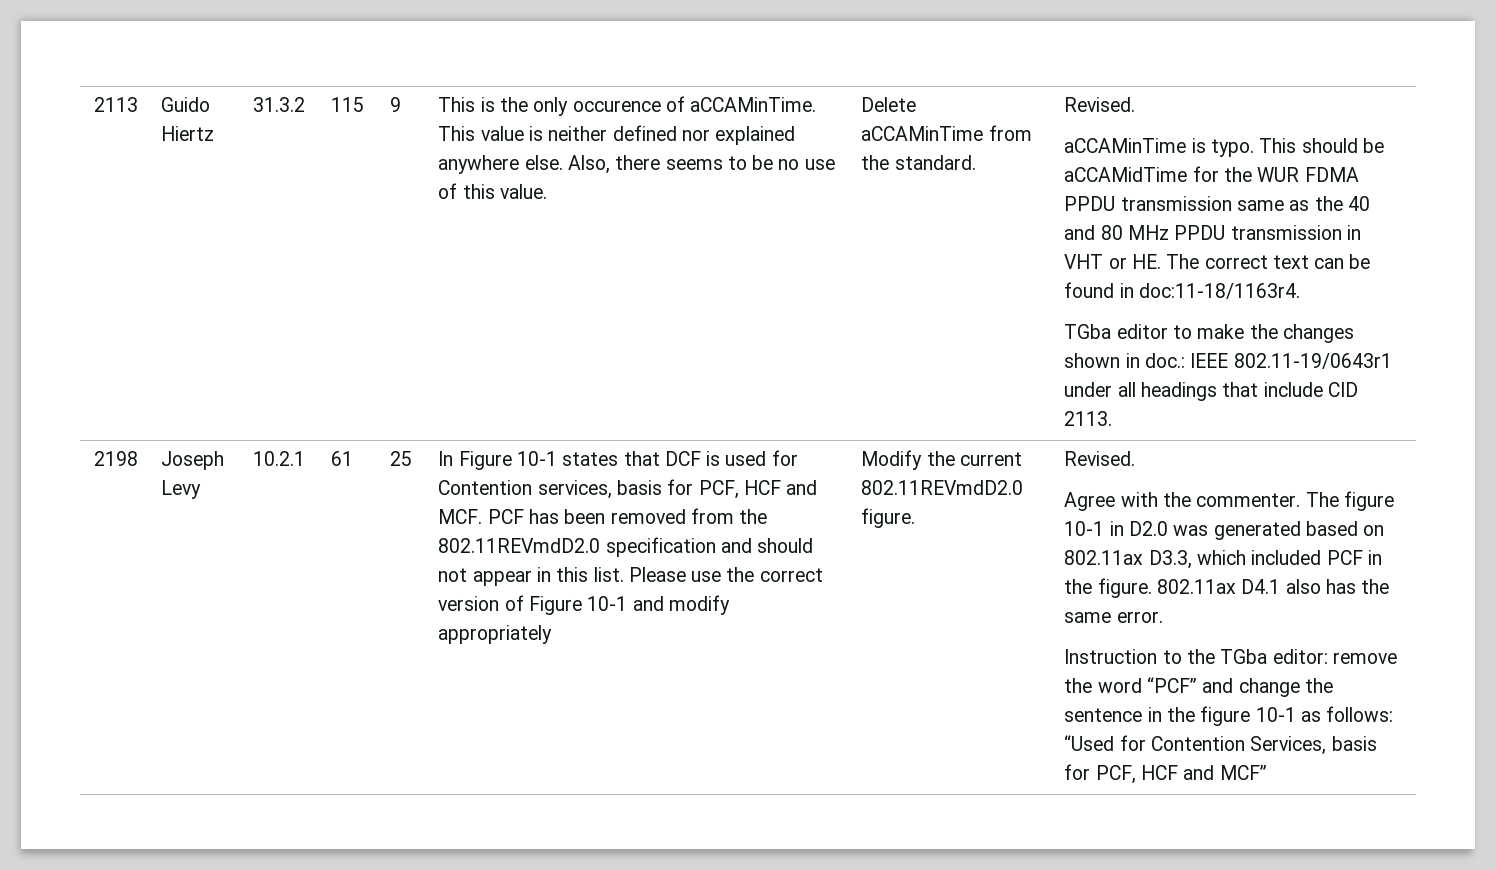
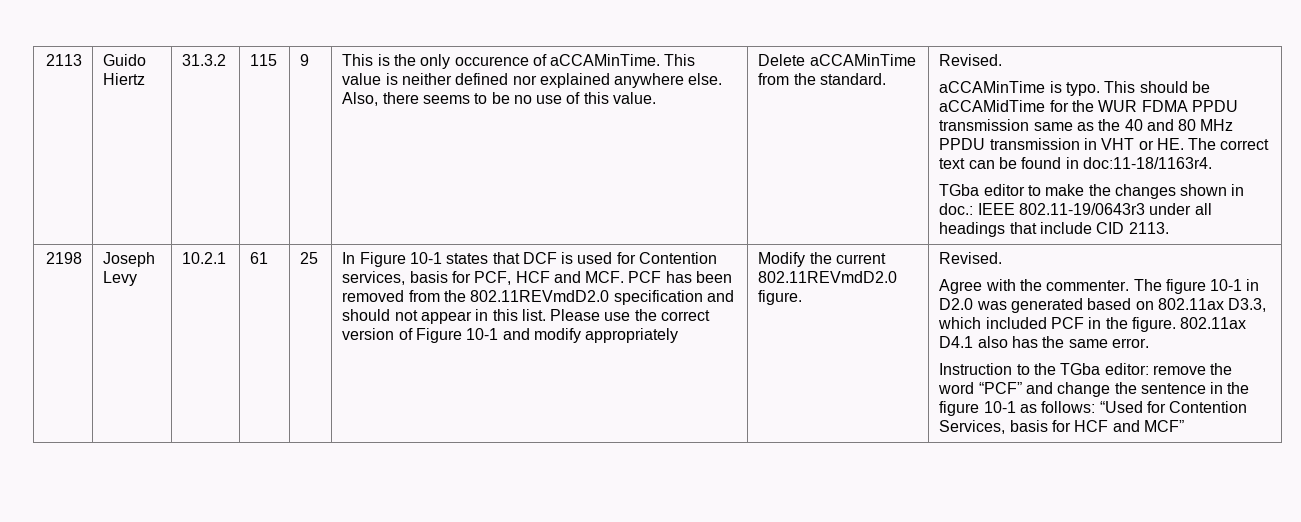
[1233,353,1392,369] 802.11-19/0643r1 -> [1018,203,1145,215] 802.11-19/0643r3
[1095,765,1136,784] PCF, -> (1071, 426) none

